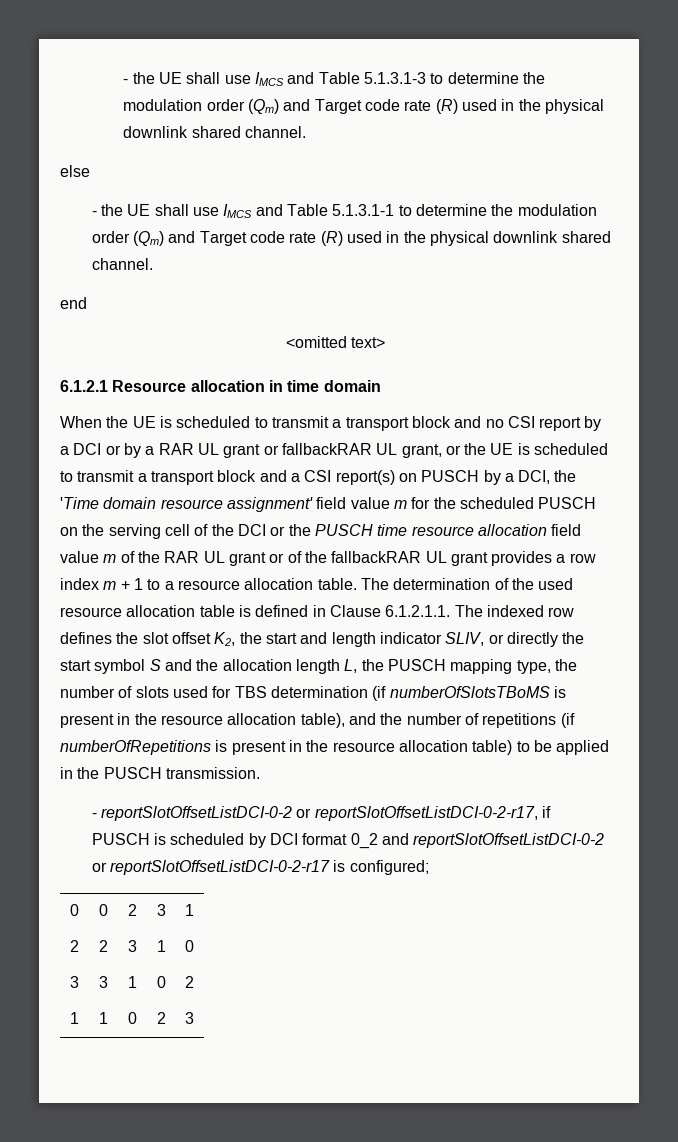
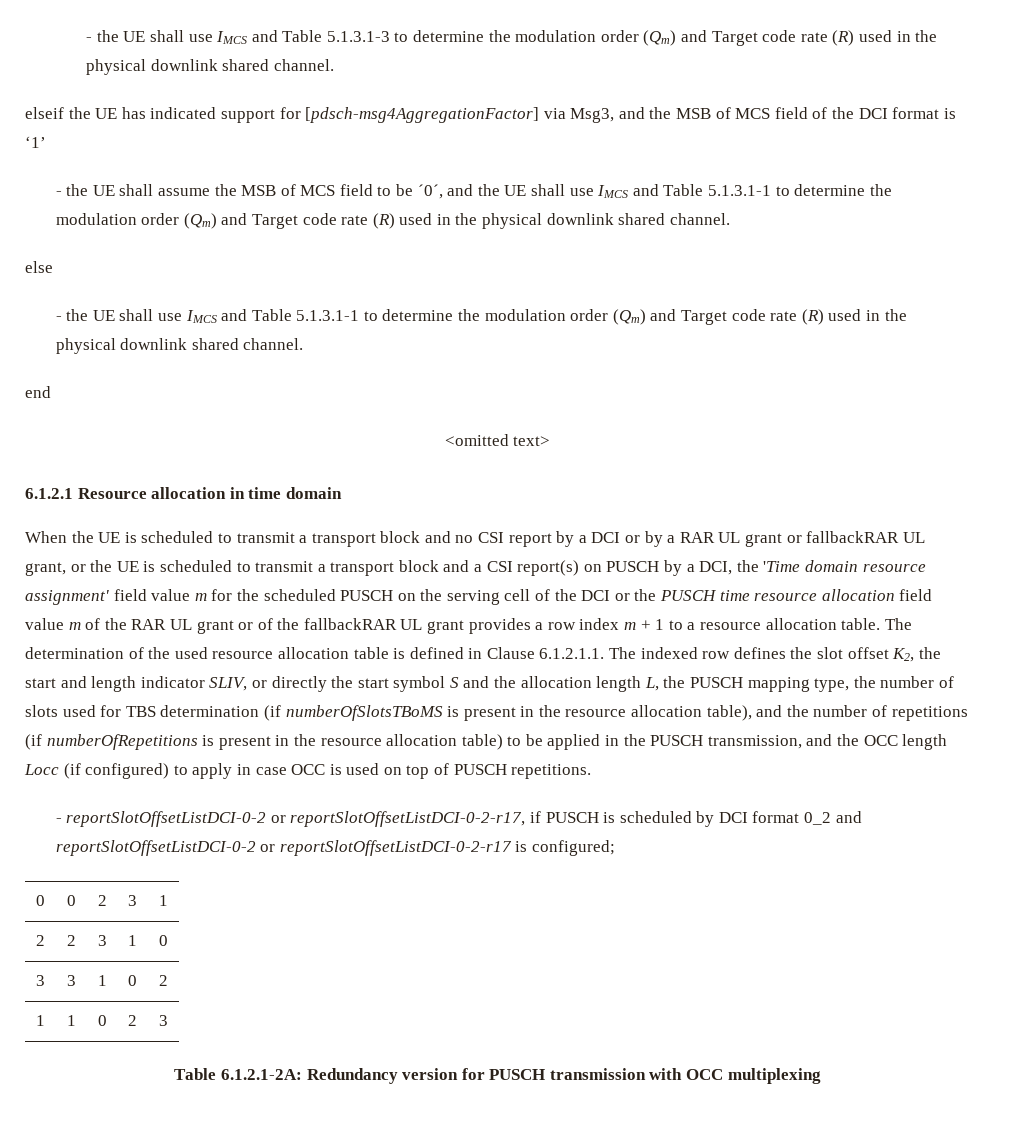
(307, 132) none -> [25,107,956,123] [25,136,46,148] [55,184,892,199] [55,213,730,229] // elseif the UE has indicated support for [pdsch-msg4AggregationFactor] via Msg3, and the MSB of MCS field of the DCI format is ‘1’ // - the UE shall assume the MSB of MCS field to be ´0´, and the UE shall use IMCS and Table 5.1.3.1-1 to determine the modulation order (Qm) and Target code rate (R) used in the physical downlink shared channel.
[165,767,260,779] transmission. -> [707,734,948,750] [24,763,592,779] transmission, and the OCC length Locc (if configured) to apply in case OCC is used on top of PUSCH repetitions.
(194, 1018) none -> [174,1068,821,1084] // Table 6.1.2.1-2A: Redundancy version for PUSCH transmission with OCC multiplexing

